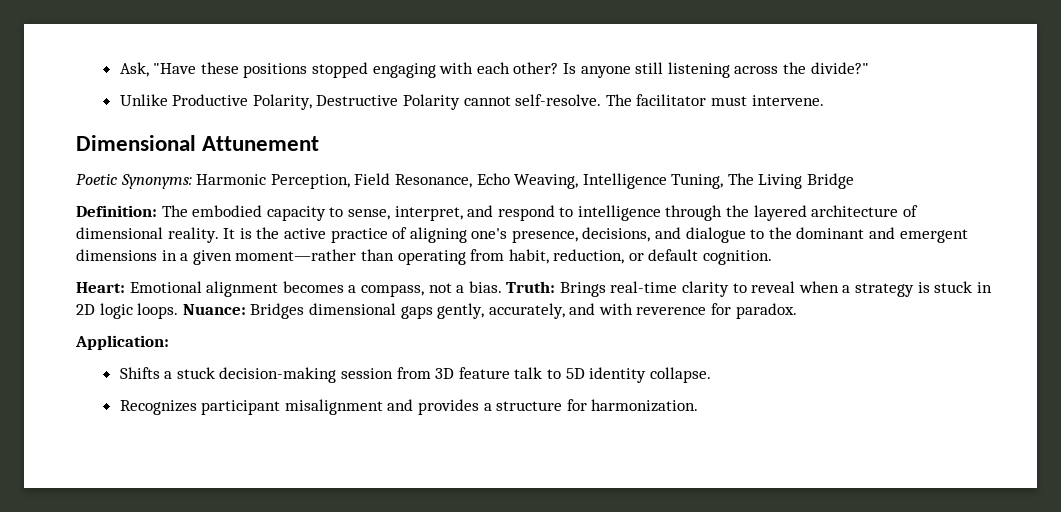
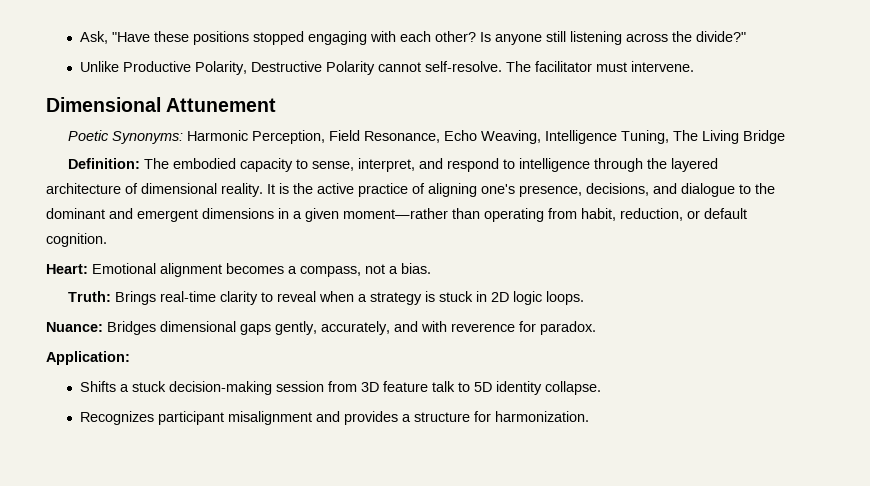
(502, 287) none -> (431, 268) //
(179, 311) none -> (584, 298) //

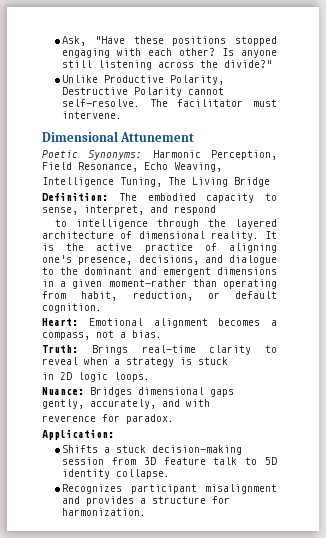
(541, 137) none -> (222, 167) //
(499, 165) none -> (216, 210) //
(473, 296) none -> (228, 361) //
(447, 326) none -> (210, 403) //

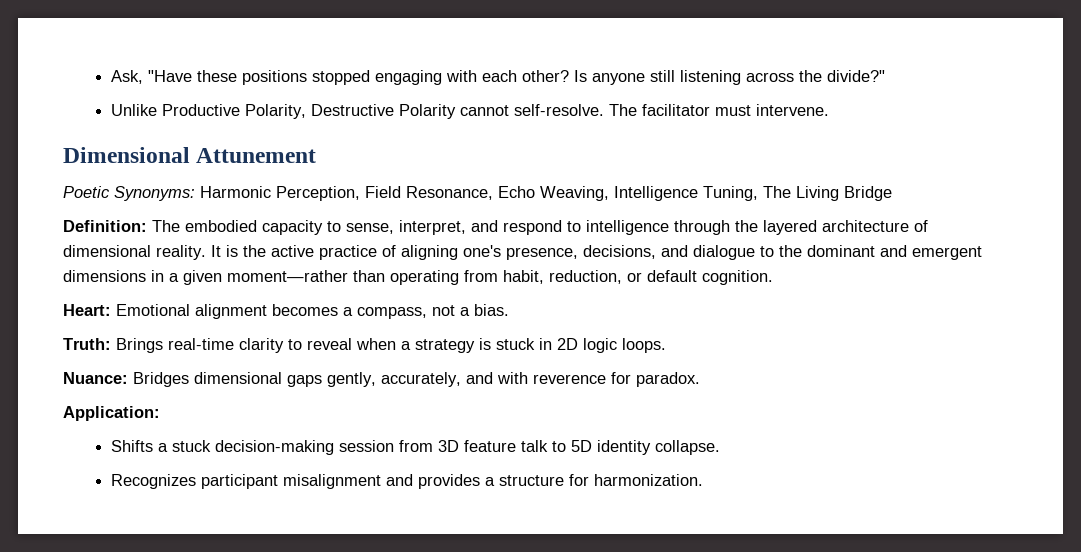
(222, 167) // -> (609, 193) none
(216, 210) // -> (562, 227) none
(228, 361) // -> (535, 344) none
(210, 403) // -> (528, 378) none

